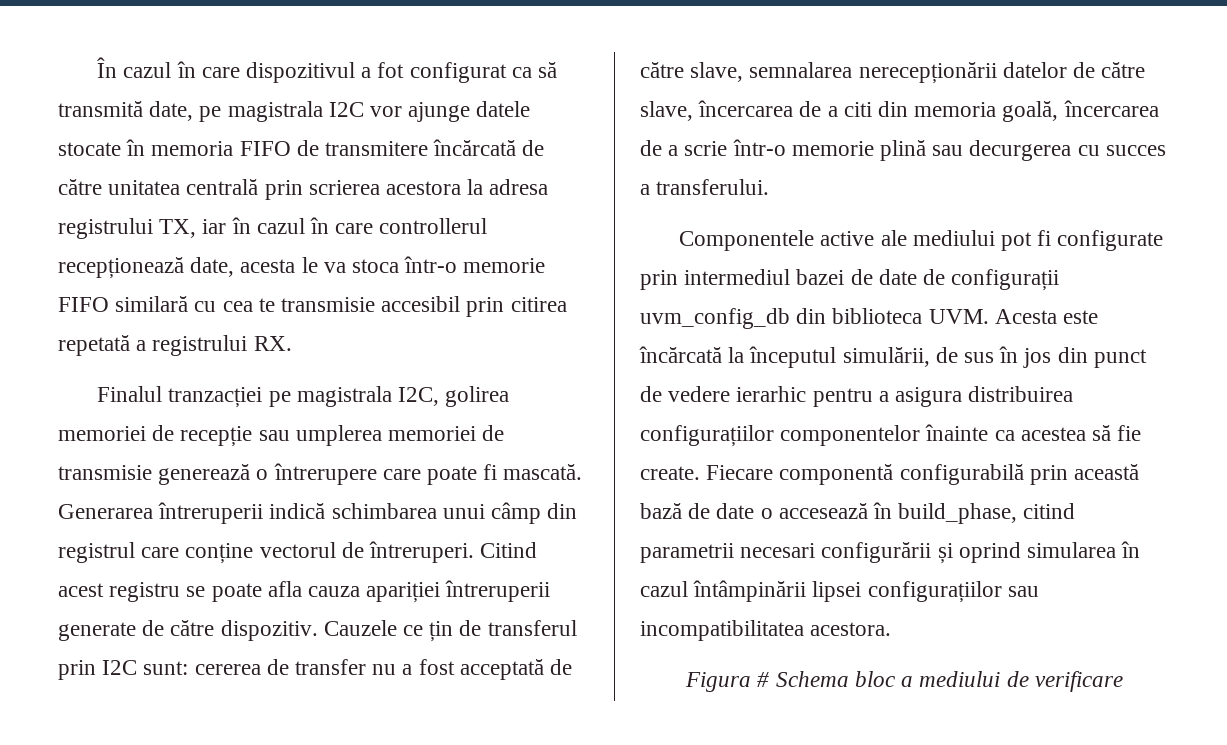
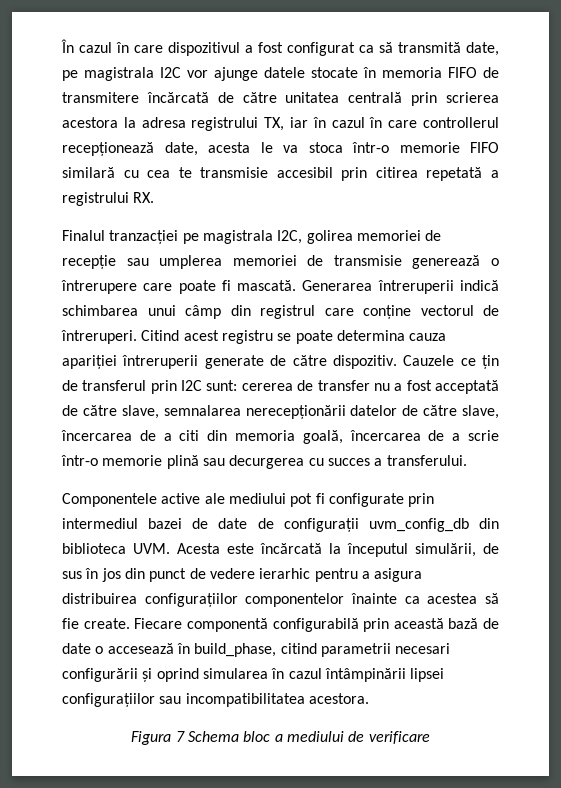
[377,62,405,78] fot -> [258,42,283,53] fost
[267,581,302,597] afla -> [336,330,405,341] determina
[757,672,770,687] # -> [175,731,185,742] 7

